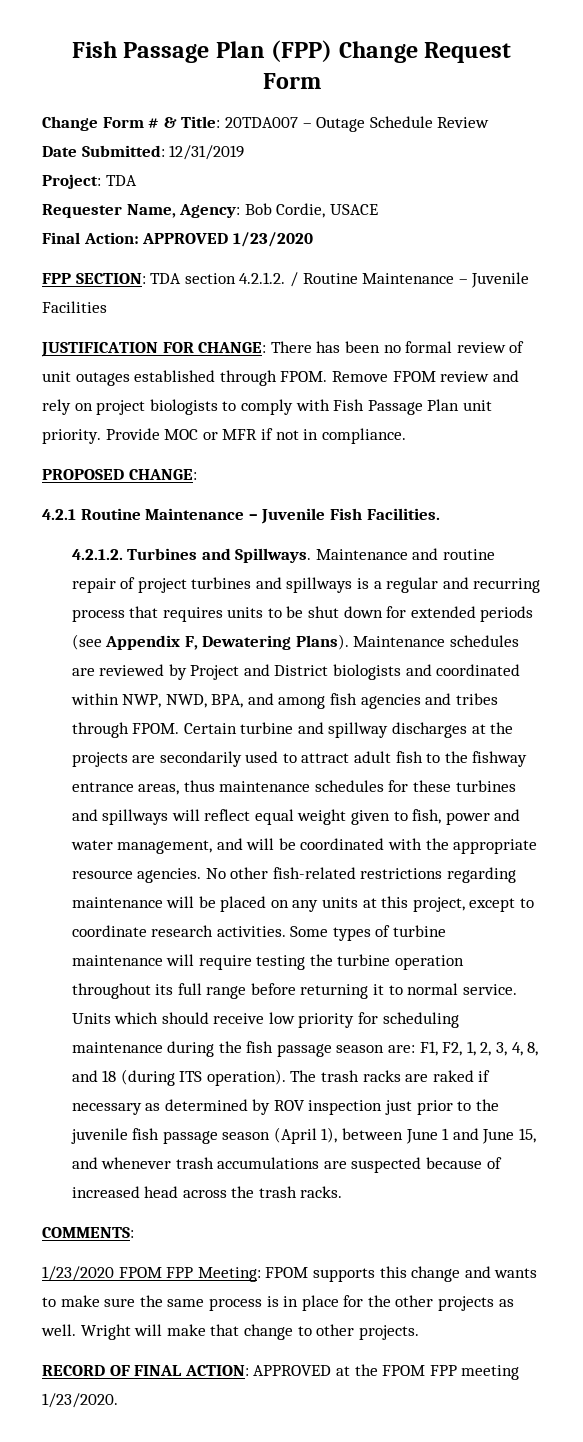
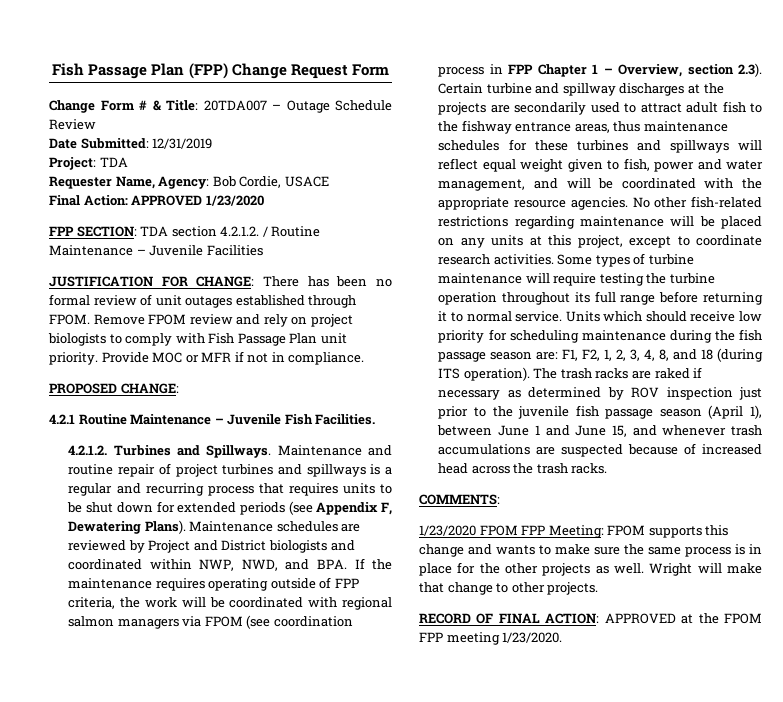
[211,693,498,709] [71,722,180,738] BPA, and among fish agencies and tribes through FPOM. -> [285,558,392,570] [68,577,359,591] [68,597,392,610] [68,615,353,629] [438,63,762,77] and BPA. If the maintenance requires operating outside of FPP criteria, the work will be coordinated with regional salmon managers via FPOM (see coordination process in FPP Chapter 1 – Overview, section 2.3).

